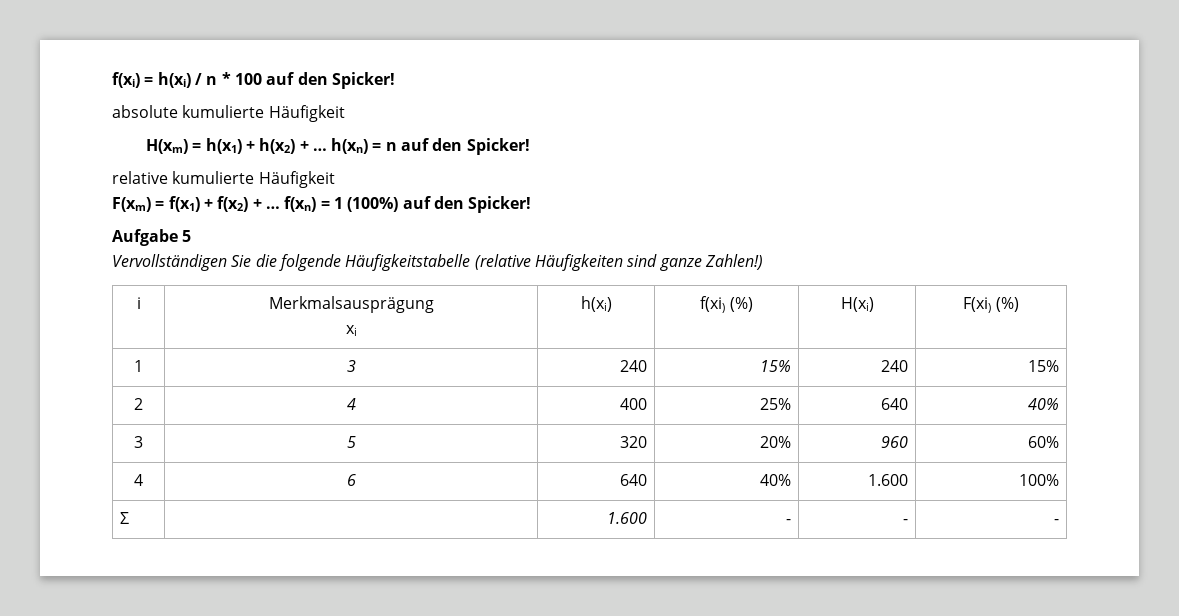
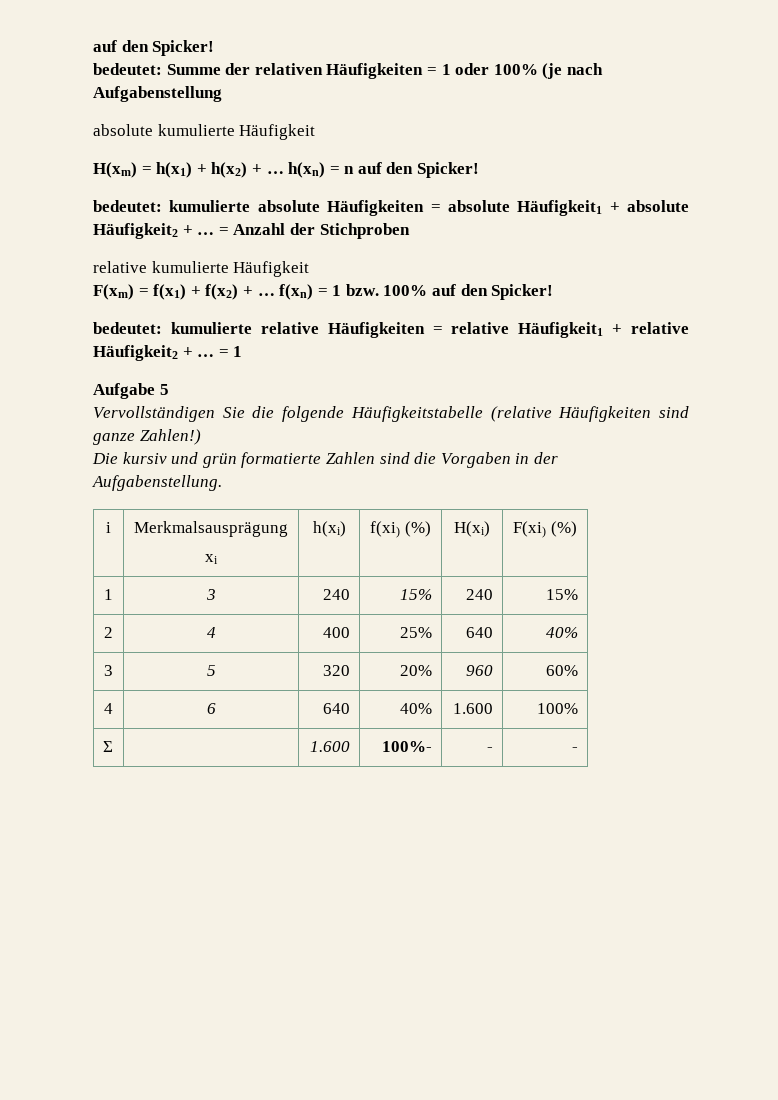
[112,72,395,89] f(xi) = h(xi) / n * 100 auf den Spicker! -> [93,40,215,56] [93,63,603,79] [93,86,222,102] auf den Spicker! // bedeutet: Summe der relativen Häufigkeiten = 1 oder 100% (je nach Aufgabenstellung
(530, 146) none -> [93,200,689,216] [93,223,410,239] // bedeutet: kumulierte absolute Häufigkeiten = absolute Häufigkeit1 + absolute Häufigkeit2 + … = Anzahl der Stichproben
[347,196,532,213] (100%) auf den Spicker! -> [345,284,554,300] [93,322,689,338] [93,345,243,361] bzw. 100% auf den Spicker! // bedeutet: kumulierte relative Häufigkeiten = relative Häufigkeit1 + relative Häufigkeit2 + … = 1
(763, 262) none -> [92,452,558,468] [92,475,222,491] // Die kursiv und grün formatierte Zahlen sind die Vorgaben in der Aufgabenstellung.
[786,519,792,524] - -> [382,741,433,752] 100%-

